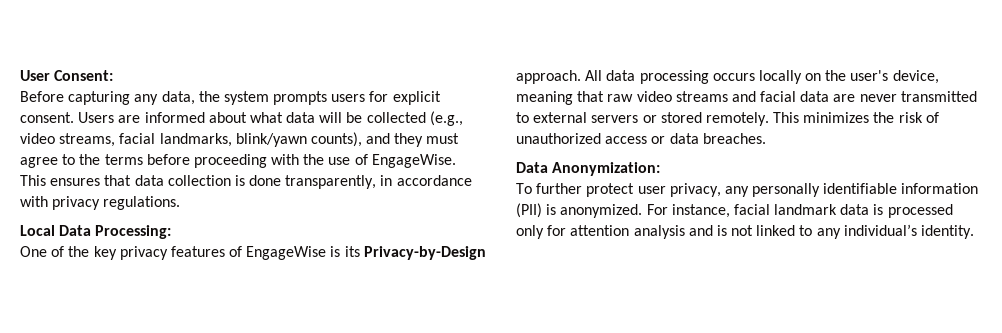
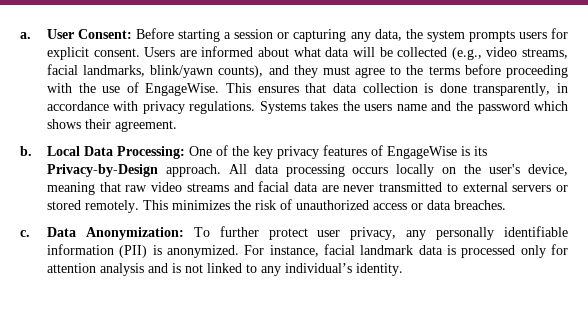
(20, 75) none -> [20,32,31,39] a.
[20,91,64,102] // Before -> [136,28,290,42] Before starting a session or
(181, 203) // -> [259,101,568,114] [46,119,177,132] [20,146,32,156] Systems takes the users name and the password which shows their agreement. // b.
(172, 232) // -> (185, 152) none
(766, 138) none -> [20,230,30,237] c.
(661, 169) // -> (184, 233) none

